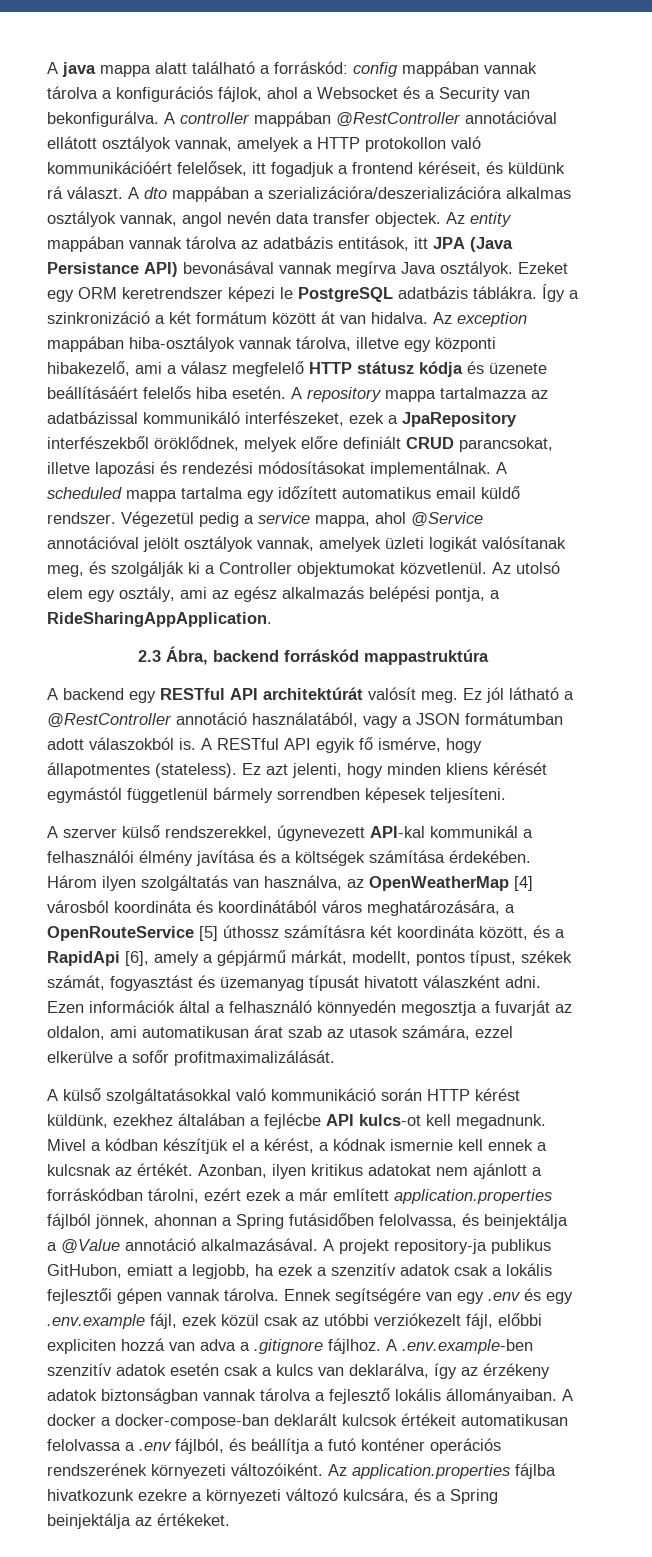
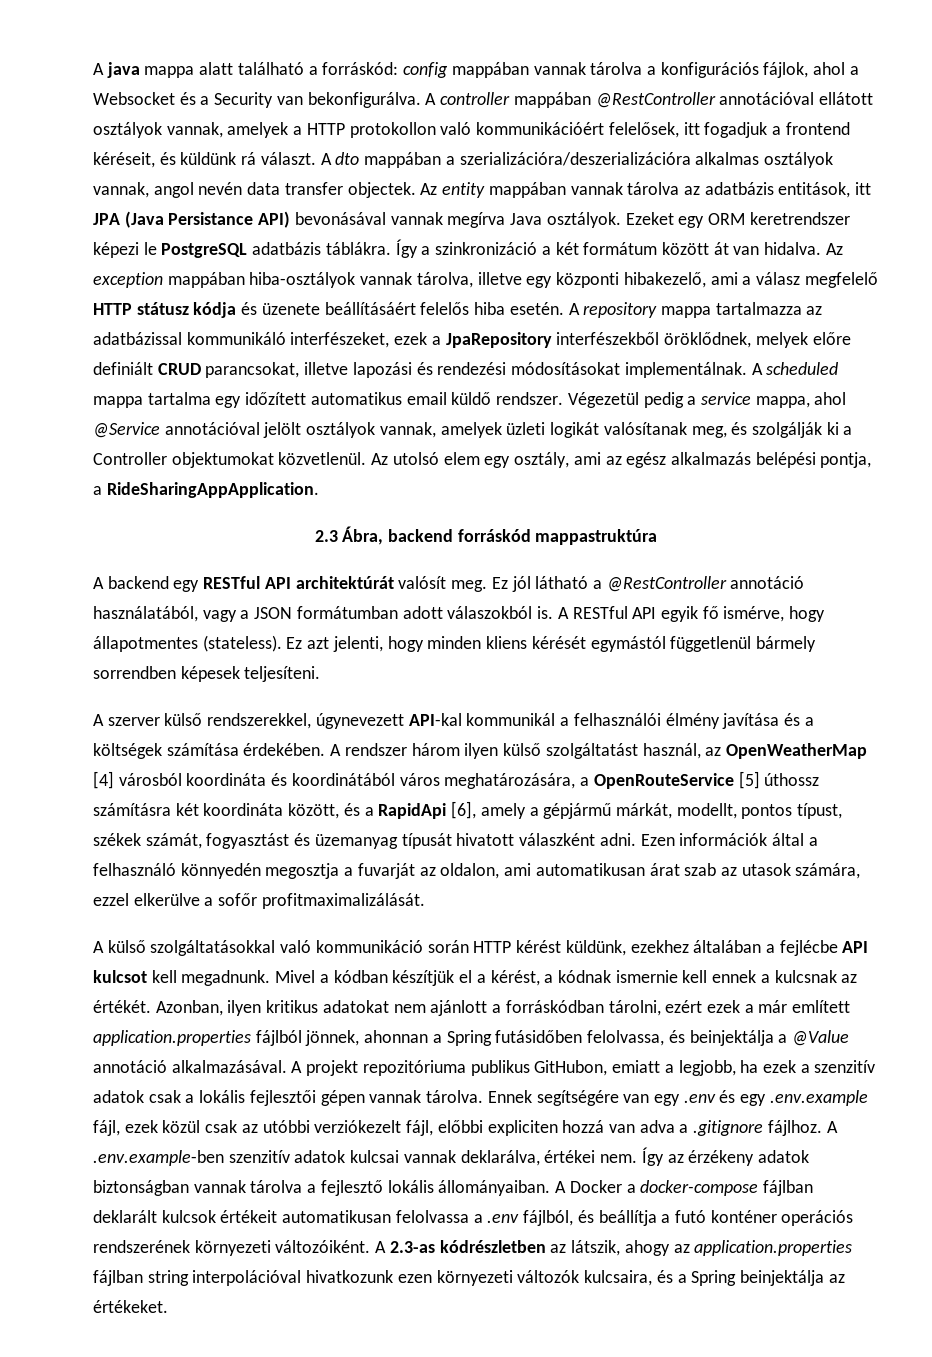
[47,875,342,891] Három ilyen szolgáltatás van használva, -> [330,743,701,759] A rendszer három ilyen külső szolgáltatást használ,
[359,1114,421,1126] kulcs-ot -> [93,970,147,983] kulcsot
[394,1239,487,1254] repository-ja -> [362,1060,466,1076] repozitóriuma
[170,1363,457,1379] esetén csak a kulcs van deklarálva, így -> [350,1147,664,1166] kulcsai vannak deklarálva, értékei nem. Így
[47,1414,269,1429] docker a docker-compose-ban -> [569,1180,813,1196] Docker a docker-compose fájlban
[328,1463,556,1479] [47,1488,409,1504] Az application.properties fájlba hivatkozunk ezekre a környezeti változó kulcsára, -> [375,1240,853,1256] [93,1270,653,1286] A 2.3-as kódrészletben az látszik, ahogy az application.properties fájlban string interpolációval hivatkozunk ezen környezeti változók kulcsaira,

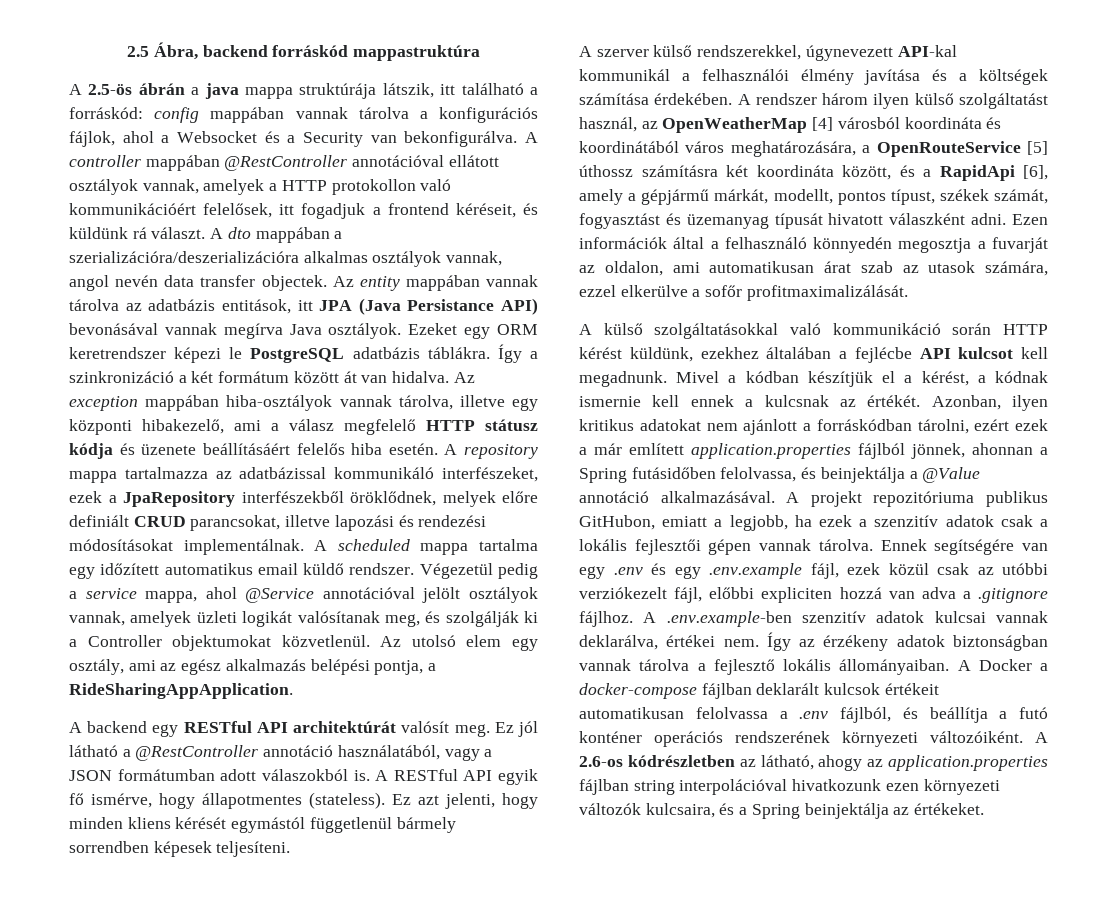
[93,62,234,78] A java mappa alatt -> [127,42,480,61] [69,83,456,99] 2.5 Ábra, backend forráskód mappastruktúra // A 2.5-ös ábrán a java mappa struktúrája látszik, itt
[314,526,658,545] // 2.3 Ábra, backend forráskód mappastruktúra -> (293, 691) none
[389,1241,435,1253] 2.3-as -> [579,756,623,767] 2.6-os
[571,1240,621,1256] látszik, -> [760,755,814,770] látható,

